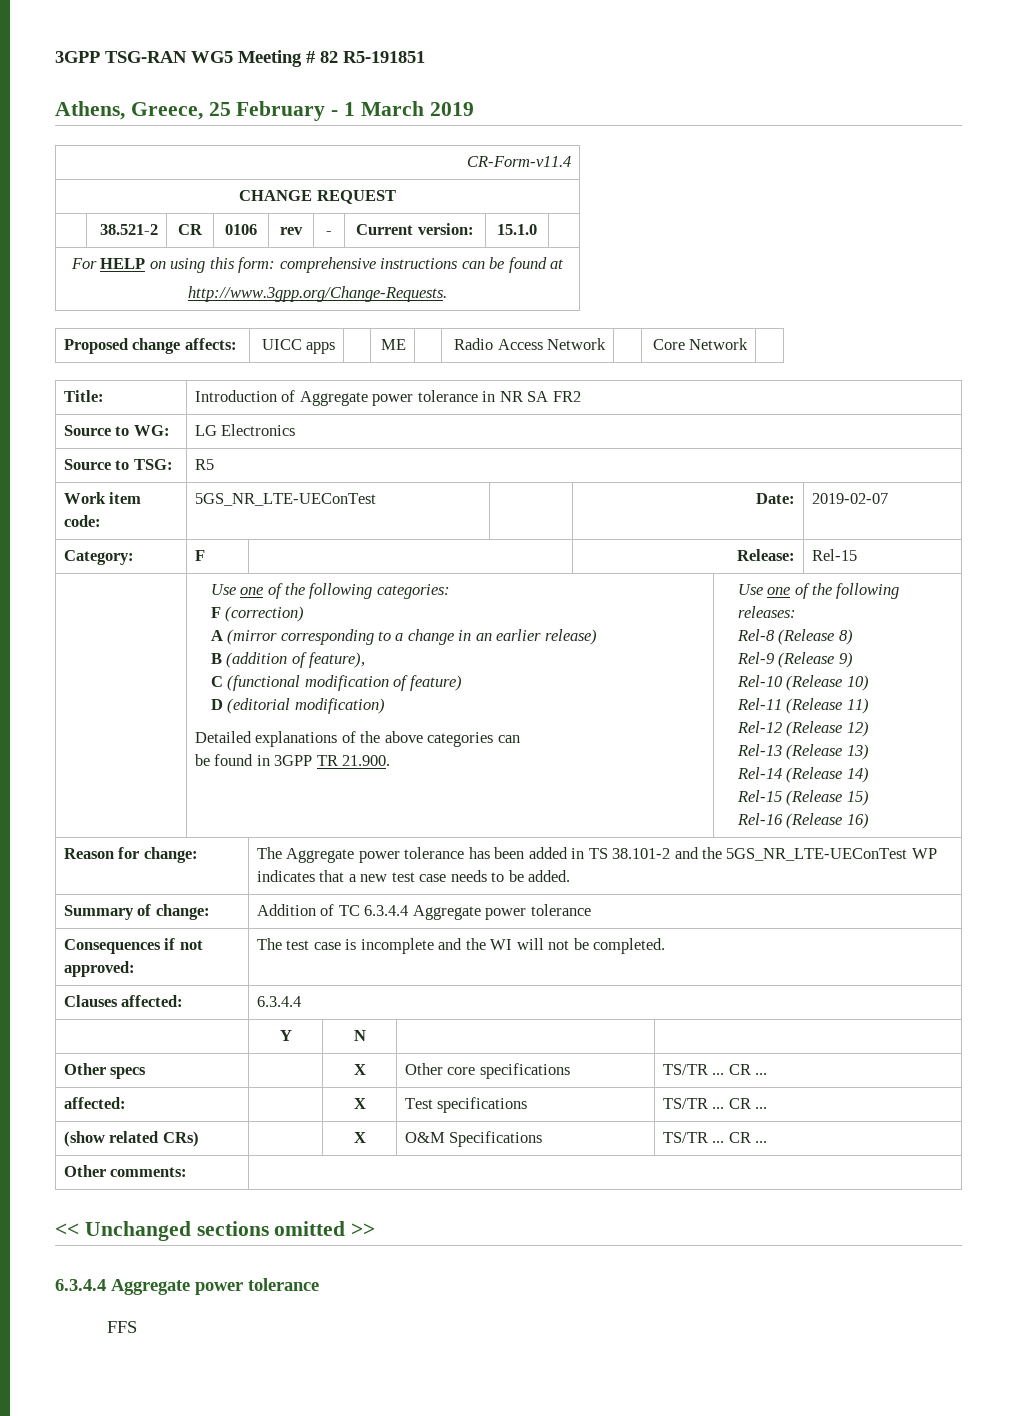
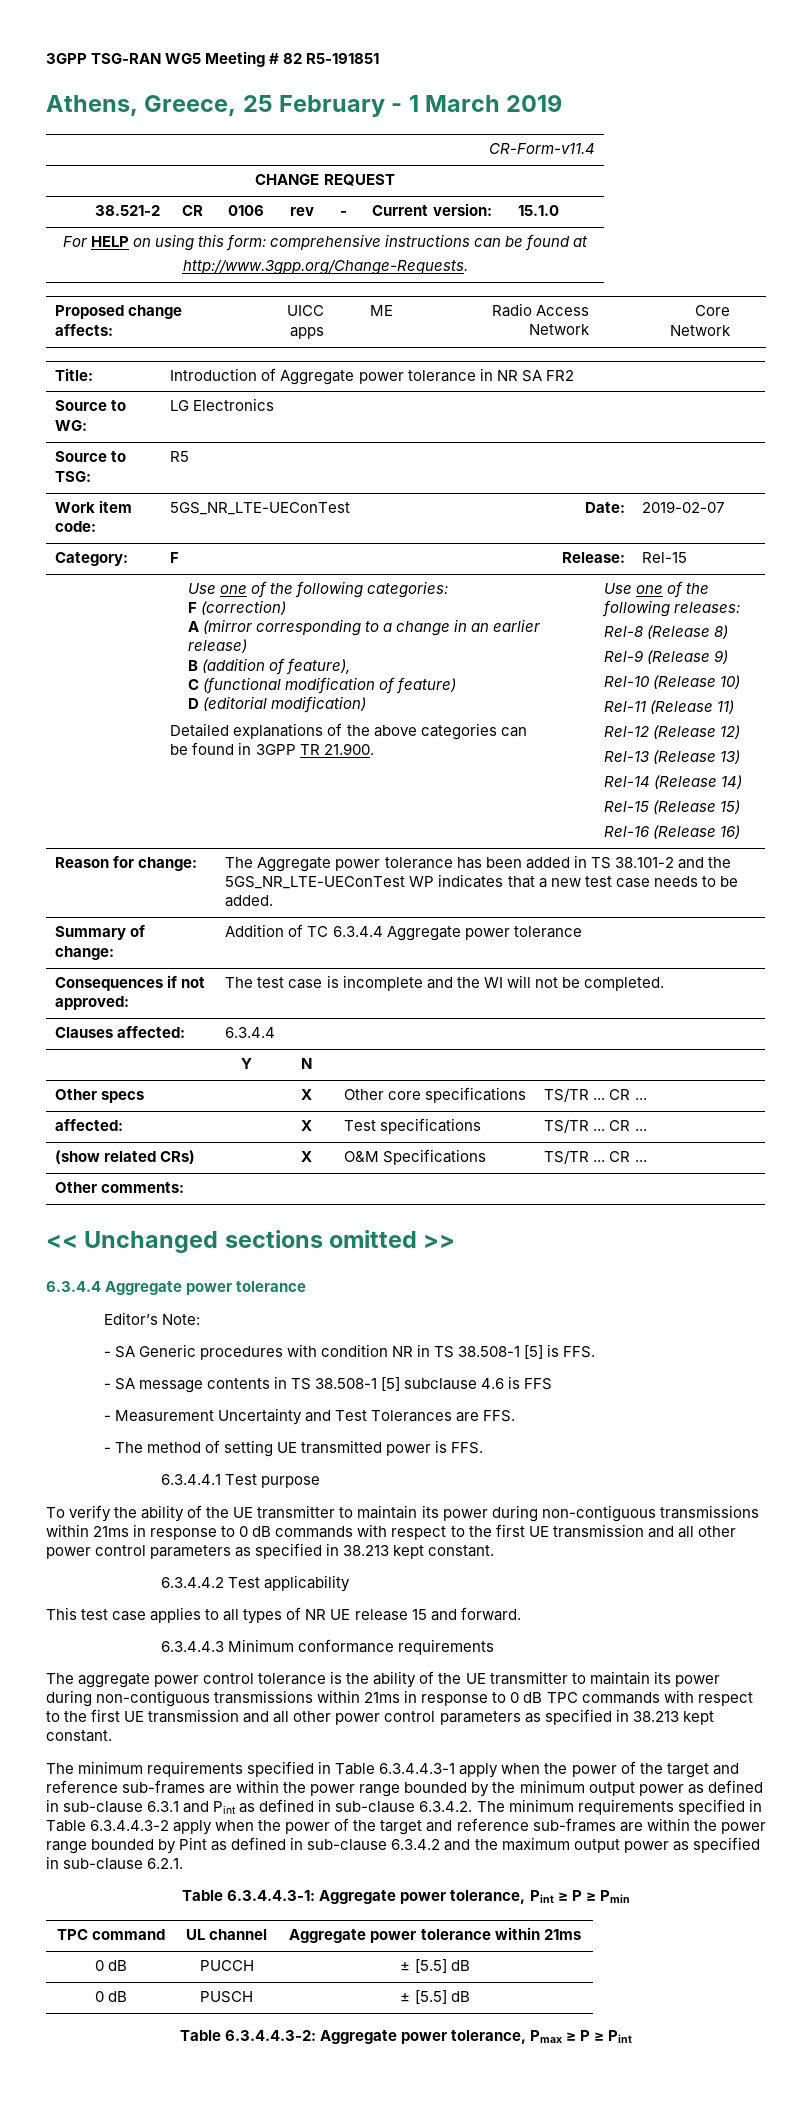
[107,1321,138,1333] FFS -> [103,1312,200,1325] [103,1344,596,1360] [103,1376,553,1393] [103,1408,515,1425] [103,1440,484,1457] [161,1474,321,1488] [46,1505,759,1522] [46,1524,736,1540] [46,1543,495,1559] [161,1575,351,1592] [46,1607,521,1624] [161,1639,495,1655] [46,1671,720,1688] [46,1690,753,1707] [46,1709,714,1725] [46,1730,112,1742] [46,1761,739,1778] [46,1780,763,1797] [46,1799,762,1815] [46,1818,766,1835] [46,1837,760,1854] [46,1856,184,1870] [182,1890,630,1904] [56,1929,166,1940] [185,1929,268,1940] [289,1927,581,1943] [94,1960,128,1971] [199,1960,254,1971] [400,1959,470,1973] [94,1991,128,2002] [200,1991,253,2003] [400,1990,470,2004] [179,2030,633,2044] Editor’s Note: // - SA Generic procedures with condition NR in TS 38.508-1 [5] is FFS. // - SA message contents in TS 38.508-1 [5] subclause 4.6 is FFS // - Measurement Uncertainty and Test Tolerances are FFS. // - The method of setting UE transmitted power is FFS. // 6.3.4.4.1 Test purpose // To verify the ability of the UE transmitter to maintain its power during non-contiguous transmissions within 21ms in response to 0 dB commands with respect to the first UE transmission and all other power control parameters as specified in 38.213 kept constant. // 6.3.4.4.2 Test applicability // This test case applies to all types of NR UE release 15 and forward. // 6.3.4.4.3 Minimum conformance requirements // The aggregate power control tolerance is the ability of the UE transmitter to maintain its power during non-contiguous transmissions within 21ms in response to 0 dB TPC commands with respect to the first UE transmission and all other power control parameters as specified in 38.213 kept constant. // The minimum requirements specified in Table 6.3.4.4.3-1 apply when the power of the target and reference sub-frames are within the power range bounded by the minimum output power as defined in sub-clause 6.3.1 and Pint as defined in sub-clause 6.3.4.2. The minimum requirements specified in Table 6.3.4.4.3-2 apply when the power of the target and reference sub-frames are within the power range bounded by Pint as defined in sub-clause 6.3.4.2 and the maximum output power as specified in sub-clause 6.2.1. // Table 6.3.4.4.3-1: Aggregate power tolerance, Pint ≥ P ≥ Pmin // TPC command | UL channel | Aggregate power tolerance within 21ms // 0 dB | PUCCH | ± [5.5] dB // 0 dB | PUSCH | ± [5.5] dB // Table 6.3.4.4.3-2: Aggregate power tolerance, Pmax ≥ P ≥ Pint

